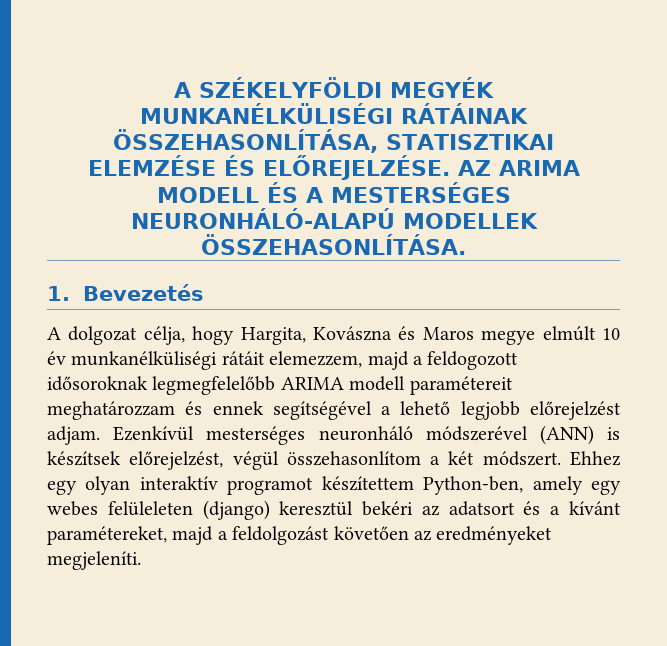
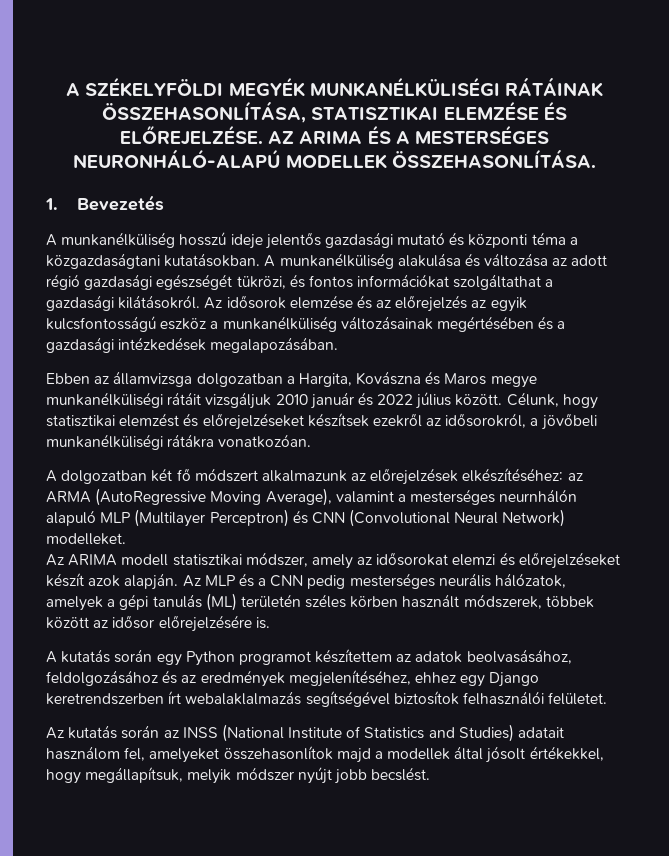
[156,187,259,203] MODELL -> (363, 137) none
[68,326,235,345] dolgozat célja, hogy -> [61,232,578,249] [46,253,608,269] [46,274,554,290] [46,295,527,312] [46,316,566,332] [46,337,339,353] [46,371,295,387] munkanélküliség hosszú ideje jelentős gazdasági mutató és központi téma a közgazdaságtani kutatásokban. A munkanélküliség alakulása és változása az adott régió gazdasági egészségét tükrözi, és fontos információkat szolgáltathat a gazdasági kilátásokról. Az idősorok elemzése és az előrejelzés az egyik kulcsfontosságú eszköz a munkanélküliség változásainak megértésében és a gazdasági intézkedések megalapozásában. // Ebben az államvizsga dolgozatban a
[542,326,620,341] [47,351,519,370] [47,376,513,395] [47,401,621,420] [47,425,621,445] [47,451,621,470] [47,476,621,495] [47,500,621,520] [47,526,553,545] [47,551,141,570] elmúlt 10 év munkanélküliségi rátáit elemezzem, majd a feldogozott idősoroknak legmegfelelőbb ARIMA modell paramétereit meghatározzam és ennek segítségével a lehető legjobb előrejelzést adjam. Ezenkívül mesterséges neuronháló módszerével (ANN) is készítsek előrejelzést, végül összehasonlítom a két módszert. Ehhez egy olyan interaktív programot készítettem Python-ben, amely egy webes felüleleten (django) keresztül bekéri az adatsort és a kívánt paramétereket, majd a feldolgozást követően az eredményeket megjeleníti. -> [46,392,598,409] [46,413,597,430] [46,434,312,450] [46,468,583,485] [46,488,578,506] [46,509,566,527] [46,533,126,545] [46,552,620,569] [46,573,567,590] [46,593,594,611] [46,615,270,632] [46,649,572,666] [46,670,540,687] [46,691,608,707] [46,724,565,742] [46,746,604,763] [46,767,431,784] munkanélküliségi rátáit vizsgáljuk 2010 január és 2022 július között. Célunk, hogy statisztikai elemzést és előrejelzéseket készítsek ezekről az idősorokról, a jövőbeli munkanélküliségi rátákra vonatkozóan. // A dolgozatban két fő módszert alkalmazunk az előrejelzések elkészítéséhez: az ARMA (AutoRegressive Moving Average), valamint a mesterséges neurnhálón alapuló MLP (Multilayer Perceptron) és CNN (Convolutional Neural Network) modelleket. // Az ARIMA modell statisztikai módszer, amely az idősorokat elemzi és előrejelzéseket készít azok alapján. Az MLP és a CNN pedig mesterséges neurális hálózatok, amelyek a gépi tanulás (ML) területén széles körben használt módszerek, többek között az idősor előrejelzésére is. // A kutatás során egy Python programot készítettem az adatok beolvasásához, feldolgozásához és az eredmények megjelenítéséhez, ehhez egy Django keretrendszerben írt webalaklalmazás segítségével biztosítok felhasználói felületet. // Az kutatás során az INSS (National Institute of Statistics and Studies) adatait használom fel, amelyeket összehasonlítok majd a modellek által jósolt értékekkel, hogy megállapítsuk, melyik módszer nyújt jobb becslést.

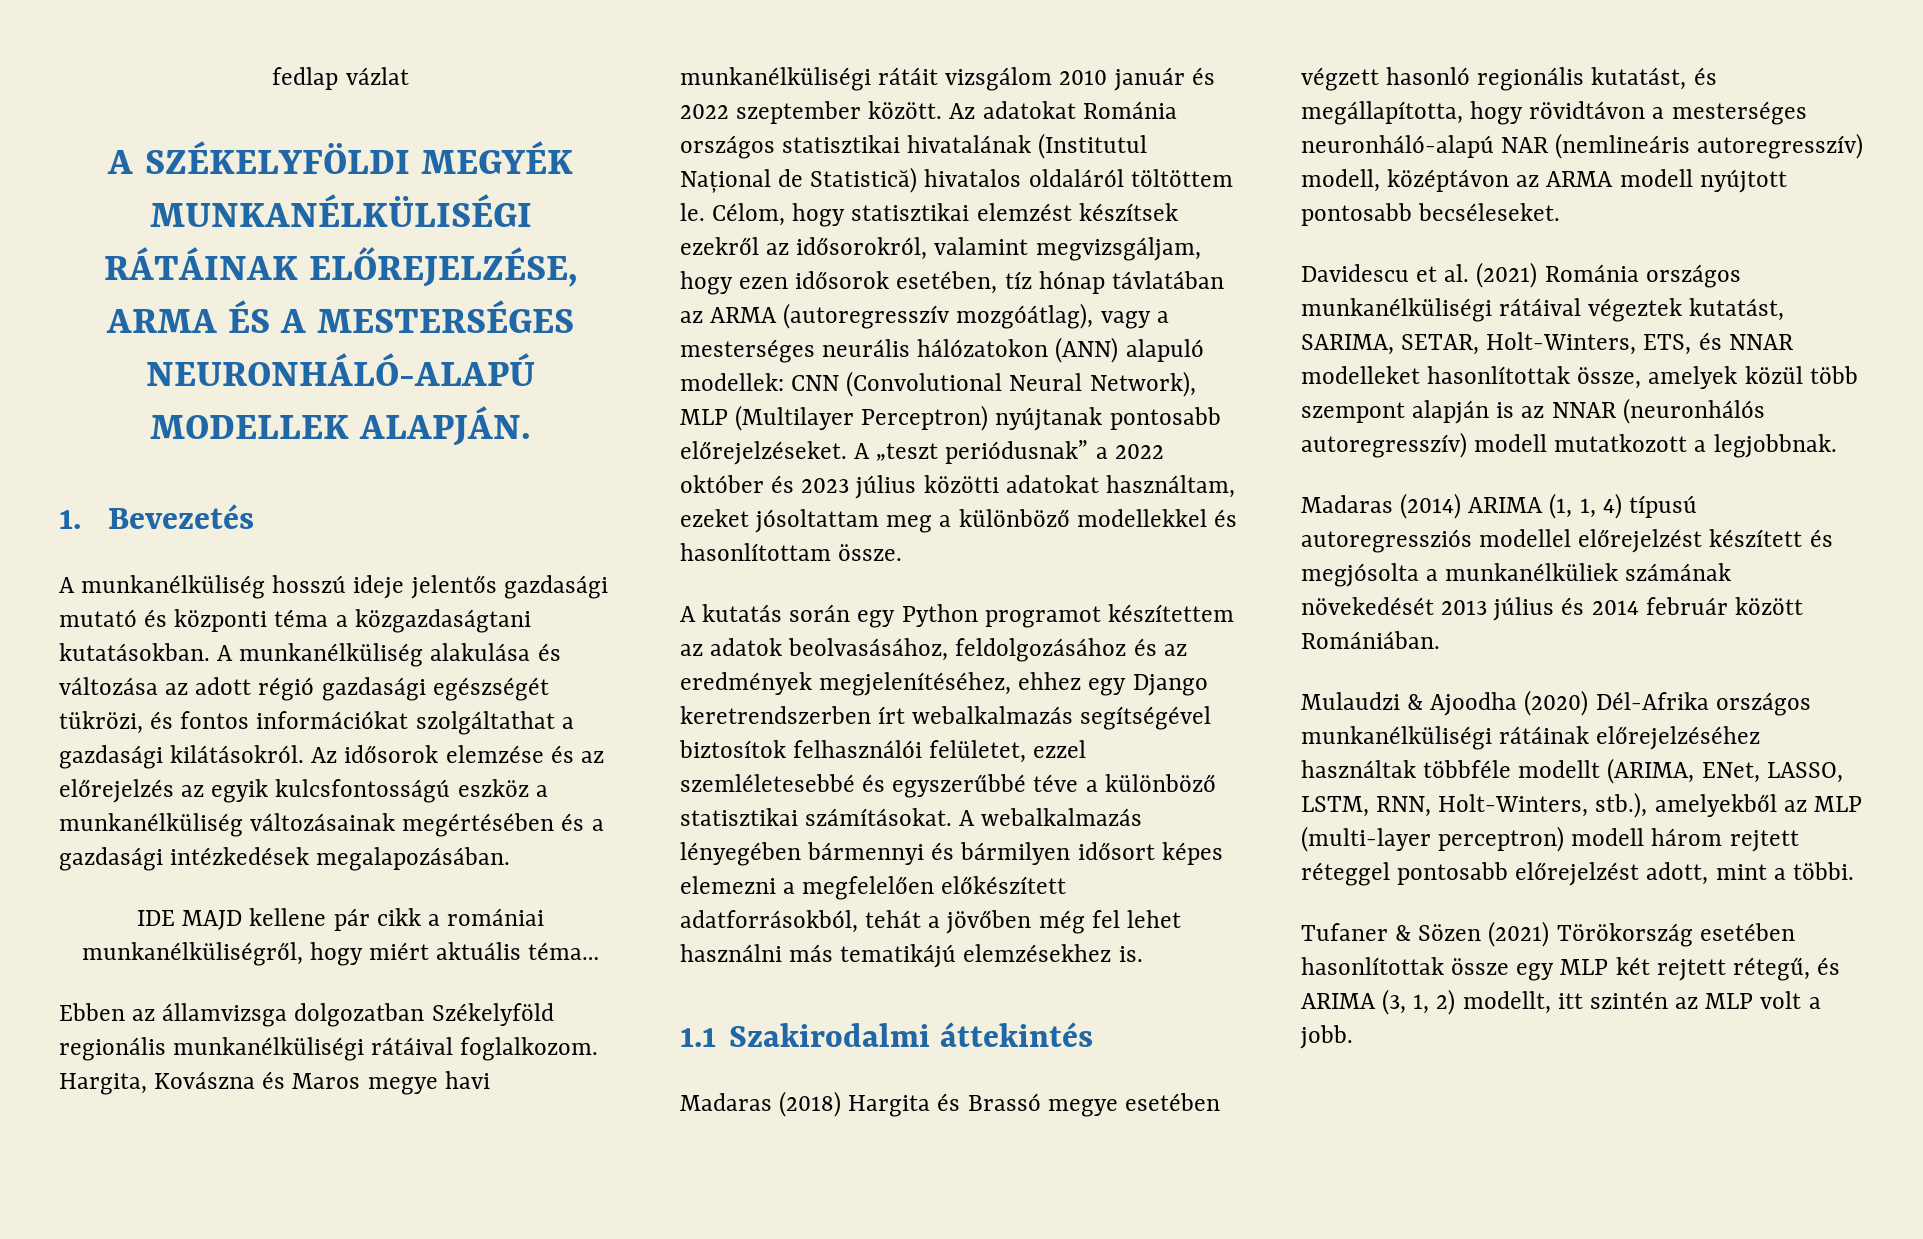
(66, 89) none -> [272,67,409,90] fedlap vázlat //
[102,101,567,123] [120,125,363,146] ÖSSZEHASONLÍTÁSA, STATISZTIKAI ELEMZÉSE ÉS ELŐREJELZÉSE. AZ ARIMA -> [309,247,578,287] [105,309,217,333] ELŐREJELZÉSE, ARMA
[391,149,596,168] ÖSSZEHASONLÍTÁSA. -> [359,406,532,446] ALAPJÁN.
(339, 345) none -> [137,908,544,931] [81,942,600,966] // IDE MAJD kellene pár cikk a romániai munkanélküliségről, hogy miért aktuális téma…
[286,376,295,384] a -> [431,1003,554,1026] [59,1037,599,1061] Székelyföld regionális munkanélküliségi rátáival foglalkozom.
(537, 382) none -> [444,1071,490,1089] havi
[205,392,272,409] vizsgáljuk -> [945,67,1053,91] vizsgálom
[416,392,559,409] július között. Célunk, -> [736,101,1177,124] [680,133,1148,159] [680,167,1233,193] [680,203,786,226] szeptember között. Az adatokat Románia országos statisztikai hivatalának (Institutul Național de Statistică) hivatalos oldaláról töltöttem le. Célom,
[183,413,304,430] és előrejelzéseket -> (1072, 212) none
[530,413,597,430] [46,434,312,450] [46,468,583,485] [46,488,578,506] [46,509,566,527] [46,533,126,545] [46,552,620,569] [46,573,567,590] [46,593,594,611] [46,615,270,632] a jövőbeli munkanélküliségi rátákra vonatkozóan. // A dolgozatban két fő módszert alkalmazunk az előrejelzések elkészítéséhez: az ARMA (AutoRegressive Moving Average), valamint a mesterséges neurnhálón alapuló MLP (Multilayer Perceptron) és CNN (Convolutional Neural Network) modelleket. // Az ARIMA modell statisztikai módszer, amely az idősorokat elemzi és előrejelzéseket készít azok alapján. Az MLP és a CNN pedig mesterséges neurális hálózatok, amelyek a gépi tanulás (ML) területén széles körben használt módszerek, többek között az idősor előrejelzésére is. -> [934,237,1201,261] [680,271,1224,295] [680,303,1169,329] [680,337,1204,363] [680,371,1196,397] [680,405,1221,431] [680,440,1164,465] [680,475,1235,499] [680,509,1237,533] [680,543,903,561] valamint megvizsgáljam, hogy ezen idősorok esetében, tíz hónap távlatában az ARMA (autoregresszív mozgóátlag), vagy a mesterséges neurális hálózatokon (ANN) alapuló modellek: CNN (Convolutional Neural Network), MLP (Multilayer Perceptron) nyújtanak pontosabb előrejelzéseket. A „teszt periódusnak” a 2022 október és 2023 július közötti adatokat használtam, ezeket jósoltattam meg a különböző modellekkel és hasonlítottam össze.
[185,691,302,705] webalaklalmazás -> [912,706,1074,724] webalkalmazás
[548,692,608,705] [46,724,565,742] [46,746,604,763] [46,767,431,784] felületet. // Az kutatás során az INSS (National Institute of Statistics and Studies) adatait használom fel, amelyeket összehasonlítok majd a modellek által jósolt értékekkel, hogy megállapítsuk, melyik módszer nyújt jobb becslést. -> [929,740,1087,763] [680,774,1216,798] [680,808,1143,826] [680,842,1223,866] [680,876,1067,900] [680,910,1181,934] [680,944,1143,968] [680,1022,1094,1047] [680,1091,1220,1117] [1301,67,1717,91] [1301,101,1807,125] [1301,133,1864,159] [1301,169,1787,193] [1301,203,1561,226] [1301,262,1741,288] [1301,298,1785,322] [1301,332,1793,355] [1301,366,1858,389] [1301,398,1765,424] [1301,432,1837,458] [1301,493,1697,519] [1301,529,1833,553] [1301,563,1732,587] [1301,597,1803,621] [1301,631,1440,649] [1301,690,1811,716] [1301,726,1761,750] [1301,758,1843,784] [1301,792,1862,818] [1301,826,1799,852] [1301,862,1854,886] [1301,921,1795,947] [1301,957,1841,981] [1301,989,1821,1015] [1300,1025,1353,1049] felületet, ezzel szemléletesebbé és egyszerűbbé téve a különböző statisztikai számításokat. A webalkalmazás lényegében bármennyi és bármilyen idősort képes elemezni a megfelelően előkészített adatforrásokból, tehát a jövőben még fel lehet használni más tematikájú elemzésekhez is. // 1.1 Szakirodalmi áttekintés // Madaras (2018) Hargita és Brassó megye esetében végzett hasonló regionális kutatást, és megállapította, hogy rövidtávon a mesterséges neuronháló-alapú NAR (nemlineáris autoregresszív) modell, középtávon az ARMA modell nyújtott pontosabb becséleseket. // Davidescu et al. (2021) Románia országos munkanélküliségi rátáival végeztek kutatást, SARIMA, SETAR, Holt-Winters, ETS, és NNAR modelleket hasonlítottak össze, amelyek közül több szempont alapján is az NNAR (neuronhálós autoregresszív) modell mutatkozott a legjobbnak. // Madaras (2014) ARIMA (1, 1, 4) típusú autoregressziós modellel előrejelzést készített és megjósolta a munkanélküliek számának növekedését 2013 július és 2014 február között Romániában. // Mulaudzi & Ajoodha (2020) Dél-Afrika országos munkanélküliségi rátáinak előrejelzéséhez használtak többféle modellt (ARIMA, ENet, LASSO, LSTM, RNN, Holt-Winters, stb.), amelyekből az MLP (multi-layer perceptron) modell három rejtett réteggel pontosabb előrejelzést adott, mint a többi. // Tufaner & Sözen (2021) Törökország esetében hasonlítottak össze egy MLP két rejtett rétegű, és ARIMA (3, 1, 2) modellt, itt szintén az MLP volt a jobb.

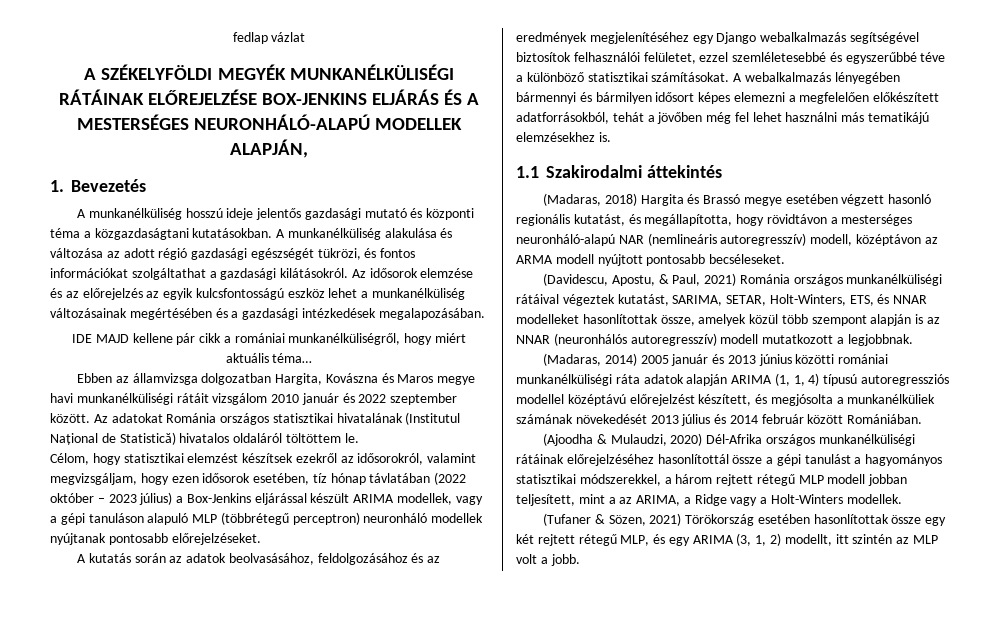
[309,247,578,287] [105,309,217,333] ELŐREJELZÉSE, ARMA -> [147,89,440,105] ELŐREJELZÉSE BOX-JENKINS ELJÁRÁS
[359,406,532,446] ALAPJÁN. -> [230,139,308,158] ALAPJÁN,
(529, 788) none -> [328,288,358,298] lehet
[431,1003,554,1026] [59,1037,599,1061] Székelyföld regionális munkanélküliségi rátáival foglalkozom. -> (272, 379) none
(705, 212) none -> (359, 438) //
[680,303,1169,329] [680,337,1204,363] [680,371,1196,397] [680,405,1221,431] [680,440,1164,465] [680,475,1235,499] [680,509,1237,533] [680,543,903,561] az ARMA (autoregresszív mozgóátlag), vagy a mesterséges neurális hálózatokon (ANN) alapuló modellek: CNN (Convolutional Neural Network), MLP (Multilayer Perceptron) nyújtanak pontosabb előrejelzéseket. A „teszt periódusnak” a 2022 október és 2023 július közötti adatokat használtam, ezeket jósoltattam meg a különböző modellekkel és hasonlítottam össze. -> [434,472,467,485] [50,492,483,505] [50,512,484,525] [50,533,261,545] (2022 október – 2023 július) a Box-Jenkins eljárással készült ARIMA modellek, vagy a gépi tanuláson alapuló MLP (többrétegű perceptron) neuronháló modellek nyújtanak pontosabb előrejelzéseket.
[857,604,1234,628] egy Python programot készítettem -> (166, 558) none
[819,672,1208,696] [680,706,906,724] megjelenítéséhez, ehhez egy Django keretrendszerben írt -> [589,32,757,44] megjelenítéséhez egy Django
[680,1091,842,1117] Madaras (2018) -> [543,193,637,206] (Madaras, 2018)
[1301,262,1538,288] Davidescu et al. (2021) -> [543,273,737,286] (Davidescu, Apostu, & Paul, 2021)
[1301,493,1462,519] Madaras (2014) -> [543,353,889,366] [516,374,728,386] (Madaras, 2014) 2005 január és 2013 június közötti romániai munkanélküliségi ráta adatok alapján
[1578,529,1803,553] előrejelzést készített -> [567,394,752,406] középtávú előrejelzést készített,
[1301,690,1589,716] Mulaudzi & Ajoodha (2020) -> [543,433,703,446] (Ajoodha & Mulaudzi, 2020)
[1301,758,1843,784] [1301,792,1862,818] [1301,826,1799,852] [1301,862,1854,886] [1301,921,1550,947] használtak többféle modellt (ARIMA, ENet, LASSO, LSTM, RNN, Holt-Winters, stb.), amelyekből az MLP (multi-layer perceptron) modell három rejtett réteggel pontosabb előrejelzést adott, mint a többi. // Tufaner & Sözen (2021) -> [657,454,943,466] [516,474,908,486] [516,494,902,506] [543,513,682,526] hasonlítottál össze a gépi tanulást a hagyományos statisztikai módszerekkel, a három rejtett rétegű MLP modell jobban teljesített, mint a az ARIMA, a Ridge vagy a Holt-Winters modellek. // (Tufaner & Sözen, 2021)
[1560,959,1609,975] MLP -> (947, 521) none
[1732,957,1841,981] rétegű, és -> [578,534,690,546] rétegű MLP, és egy

